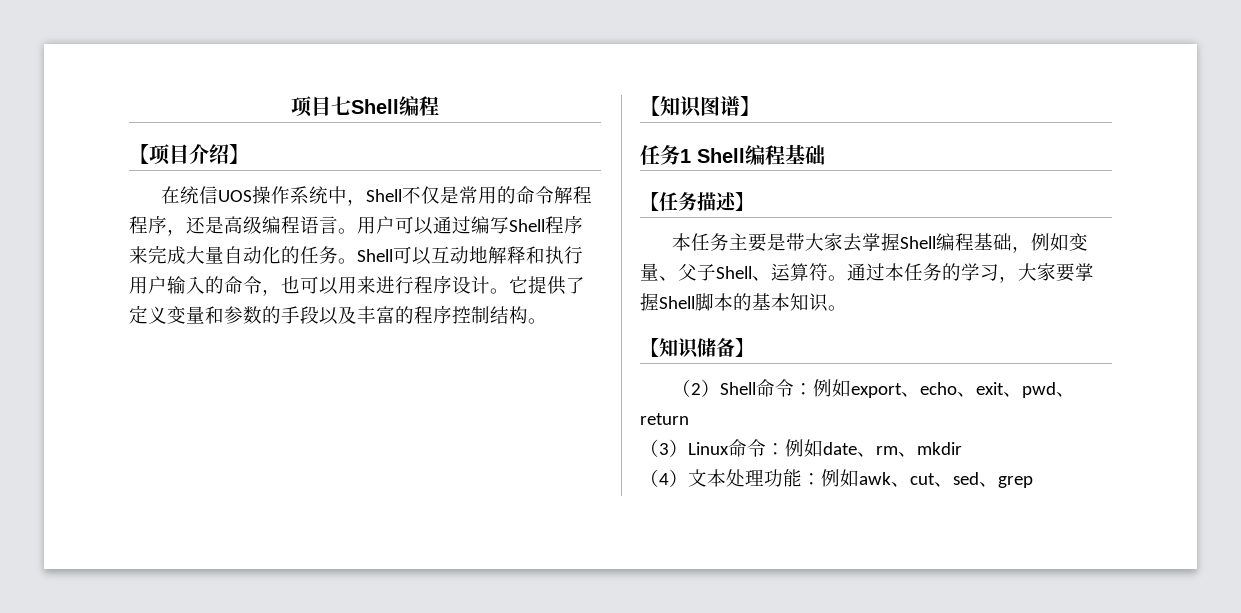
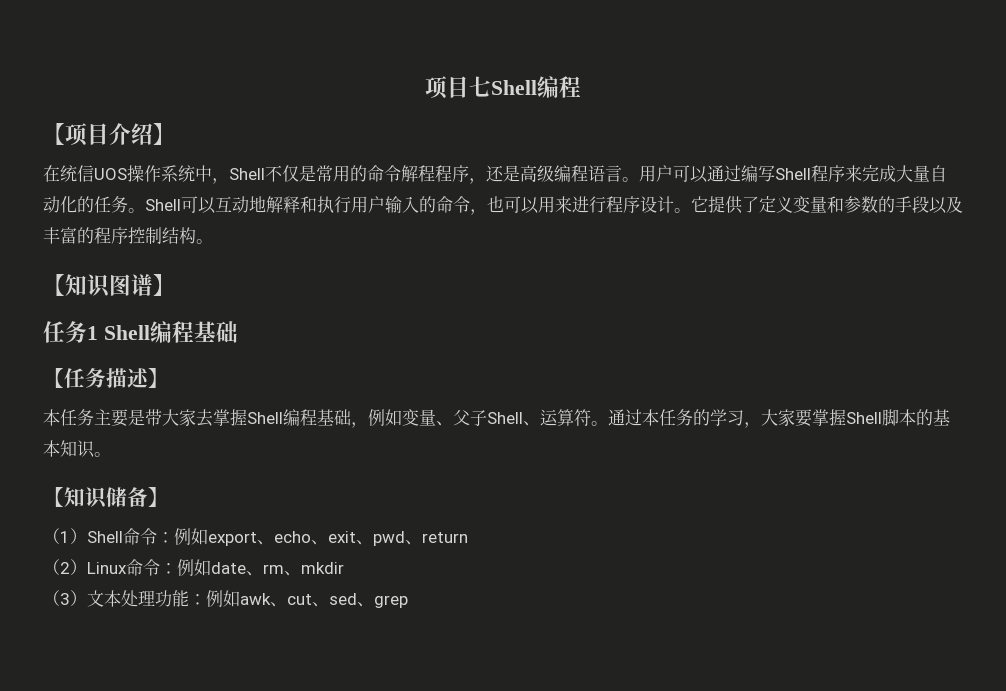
[691,383,702,395] 2 -> [60,531,70,543] 1
[659,443,669,455] 3 -> [60,562,70,574] 2
[659,473,669,485] 4 -> [60,593,70,605] 3

